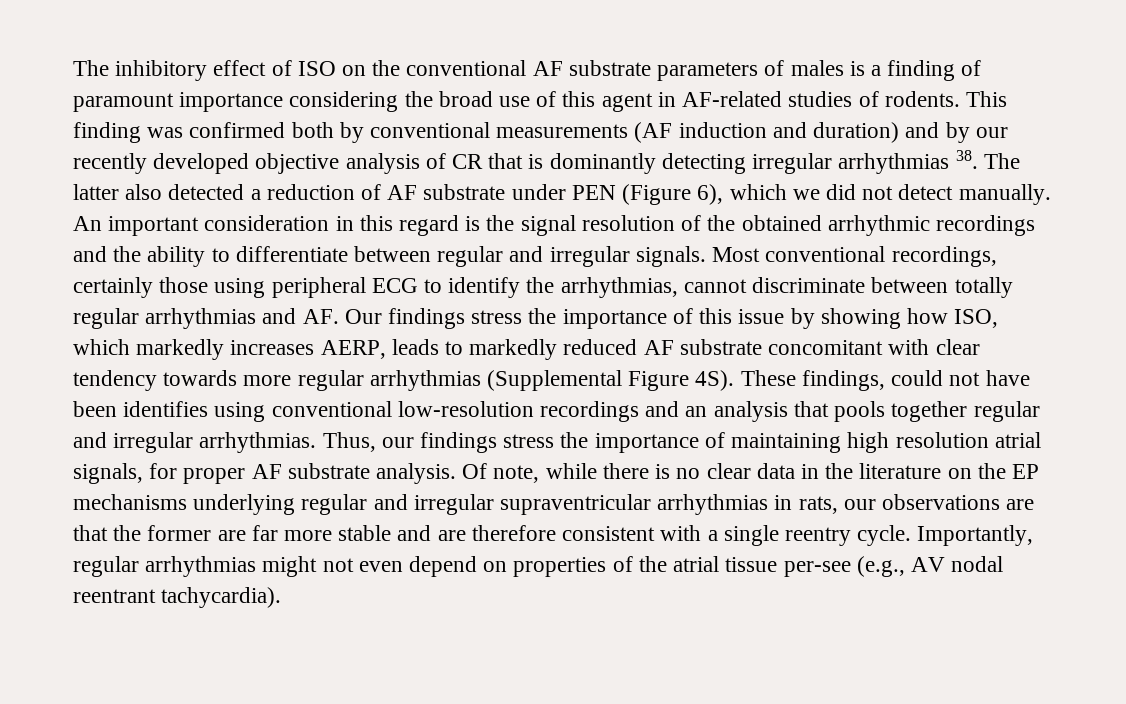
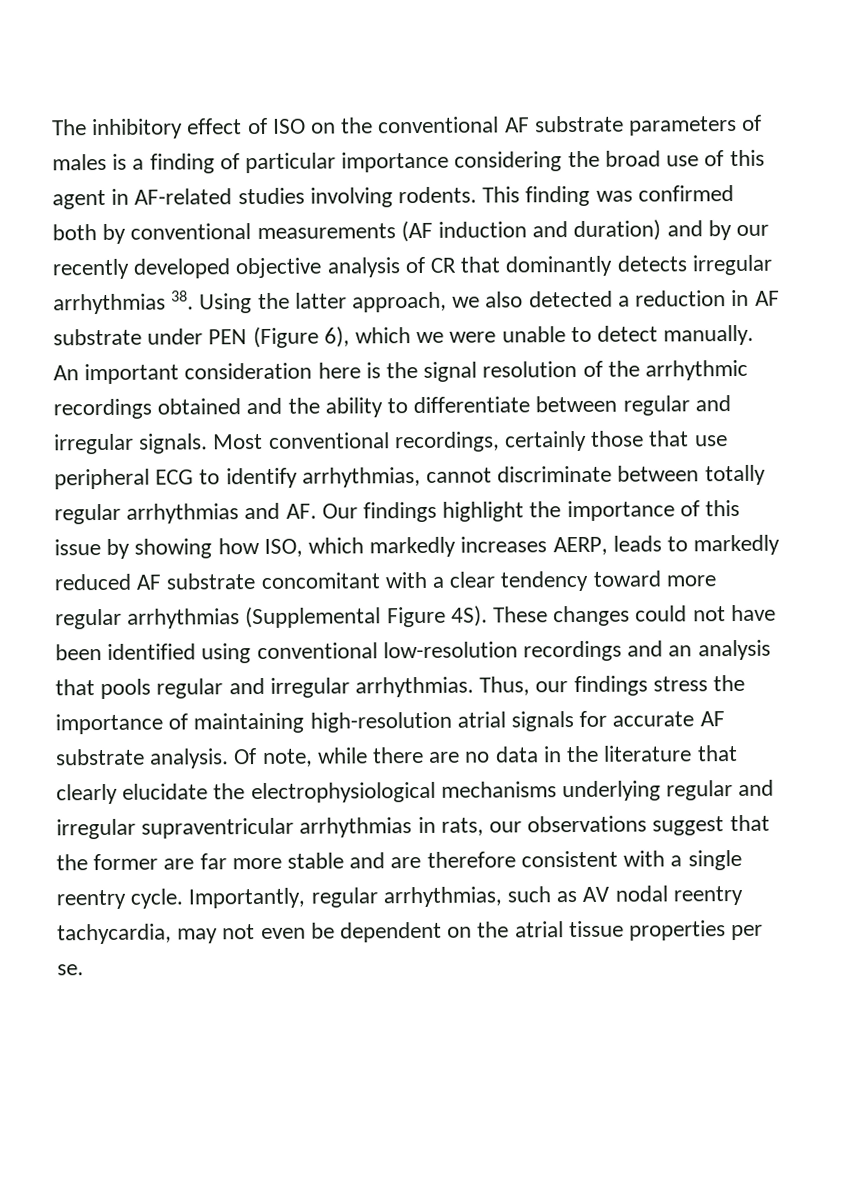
[73,93,174,112] paramount -> [245,152,337,174] particular
[858,91,879,107] of -> [309,187,393,208] involving
[528,150,1020,174] [73,184,119,200] is dominantly detecting irregular arrhythmias 38. The latter -> [505,254,773,277] [53,290,481,315] dominantly detects irregular arrhythmias 38. Using the latter approach, we
[361,184,382,200] of -> [731,289,750,307] in
[825,184,894,200] did not -> [449,326,592,343] were unable to
[335,215,460,236] in this regard -> [317,362,361,379] here
[741,215,822,231] obtained -> (640, 368) none
(1035, 225) none -> [157,398,242,415] obtained
[214,278,266,298] using -> [648,430,728,447] that use
[526,277,555,293] the -> (298, 478) none
[471,310,523,324] stress -> [442,501,525,522] highlight
(930, 347) none -> [432,576,445,588] a
[163,370,238,386] towards -> [592,570,661,587] toward
[801,370,885,391] findings, -> [553,605,631,627] changes
[123,401,209,417] identifies -> [107,643,197,660] identified
[891,401,968,422] together -> (152, 689) none
[847,432,1041,453] [73,463,246,484] high resolution atrial signals, for proper -> [309,710,695,733] high-resolution atrial signals for accurate
[655,463,751,479] is no clear -> [429,751,491,763] are no
[947,463,1039,479] on the EP -> [696,745,738,762] [56,781,436,805] that clearly elucidate the electrophysiological
[1006,499,1035,510] are -> [652,816,725,836] suggest
[145,556,1004,577] [73,587,282,608] arrhythmias might not even depend on properties of the atrial tissue per-see (e.g., AV nodal reentrant tachycardia). -> [382,885,743,908] [57,920,764,945] [57,964,84,976] arrhythmias, such as AV nodal reentry tachycardia, may not even be dependent on the atrial tissue properties per se.

